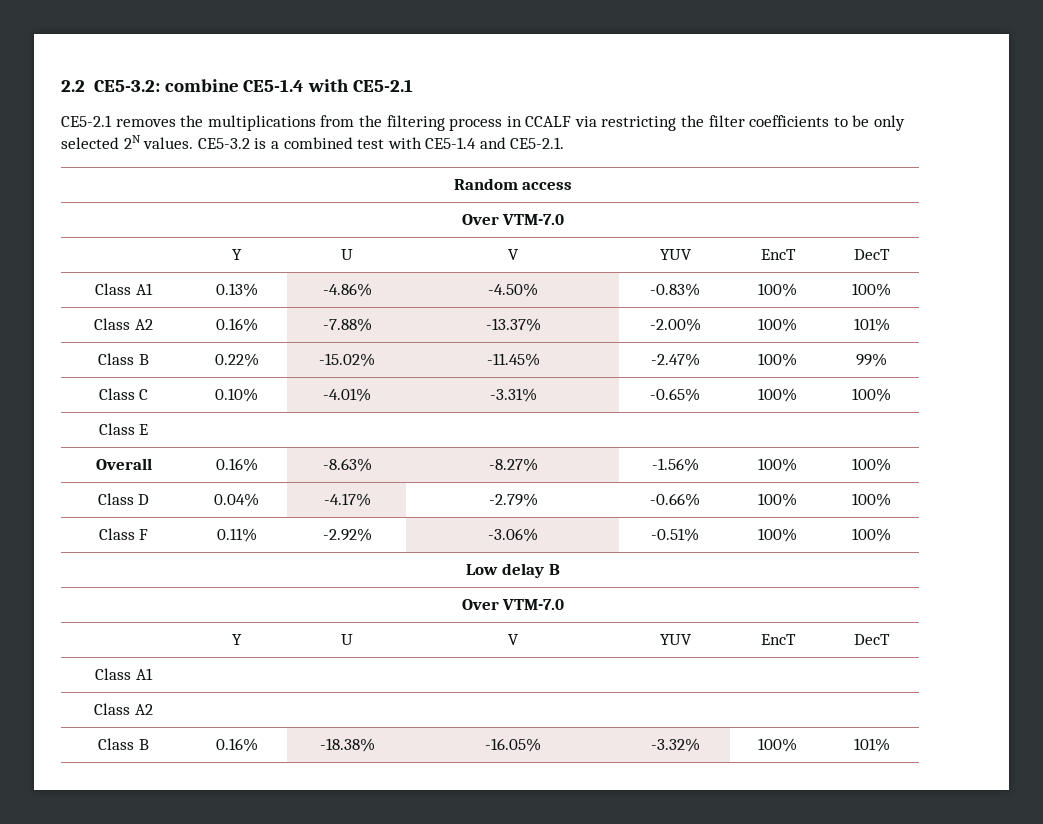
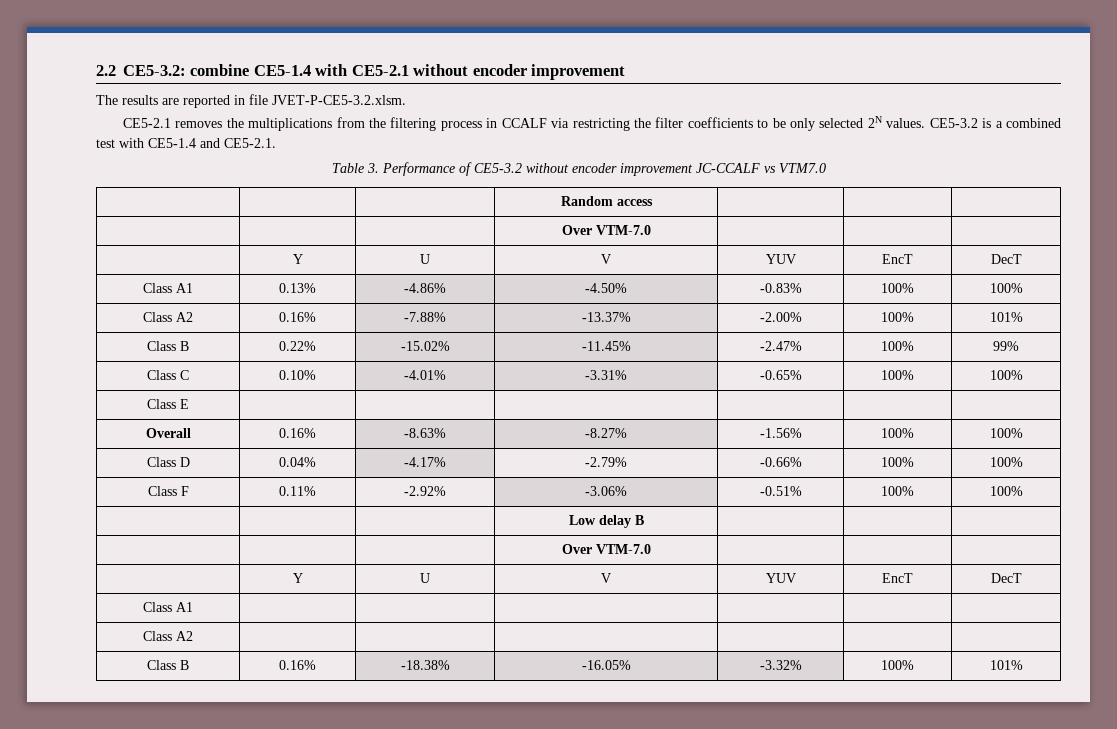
(414, 85) none -> [413,64,626,80] [96,94,406,108] without encoder improvement // The results are reported in file JVET-P-CE5-3.2.xlsm.
(565, 143) none -> [331,162,826,176] // Table 3. Performance of CE5-3.2 without encoder improvement JC-CCALF vs VTM7.0

